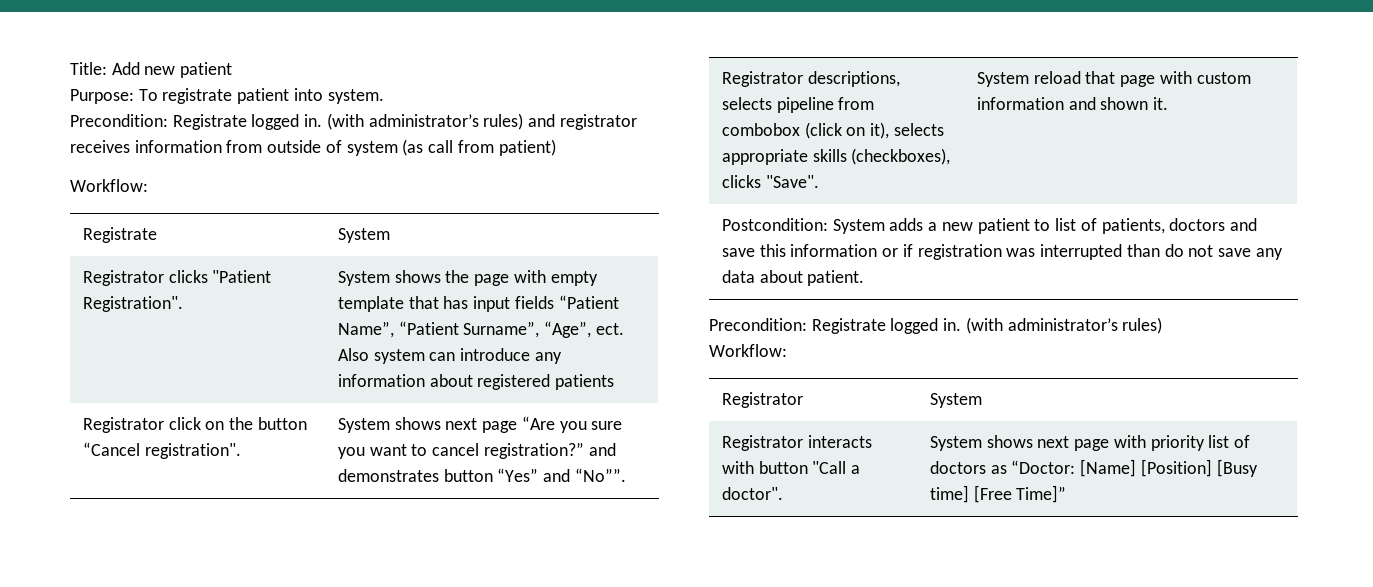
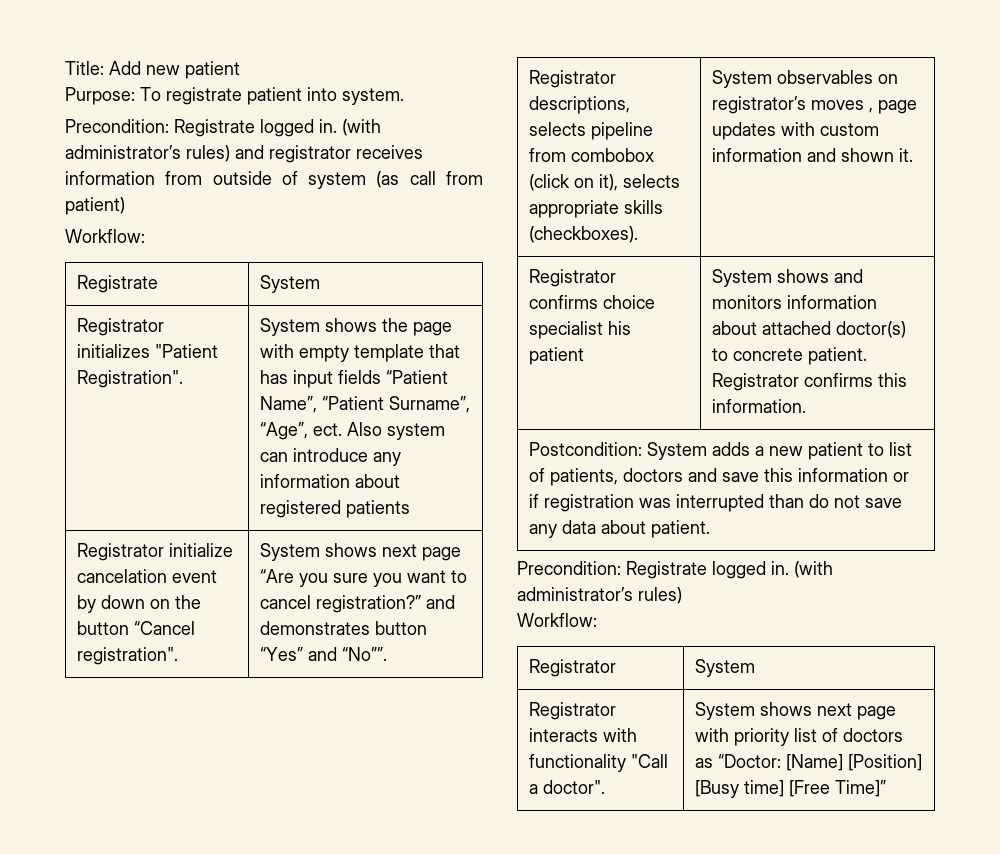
[168,270,208,283] clicks -> [76,344,150,358] initializes
[168,417,201,430] click -> [168,543,233,557] [76,569,217,583] [76,595,145,613] initialize cancelation event by down
[851,148,951,165] [722,175,819,188] [977,71,1156,87] (checkboxes), clicks "Save". | System reload that page -> [528,226,638,243] [711,70,898,88] [711,96,917,114] [711,122,776,140] (checkboxes). | System observables on registrator’s moves , page updates
(1169, 103) none -> [528,269,616,287] [528,295,655,309] [528,321,631,339] [528,347,584,365] [711,269,863,287] [711,295,877,309] [711,321,906,338] [711,347,867,365] [711,373,907,391] [711,399,806,413] // Registrator confirms choice specialist his patient | System shows and monitors information about attached doctor(s) to concrete patient. Registrator confirms this information.
[758,461,808,474] button -> [528,754,626,772] functionality

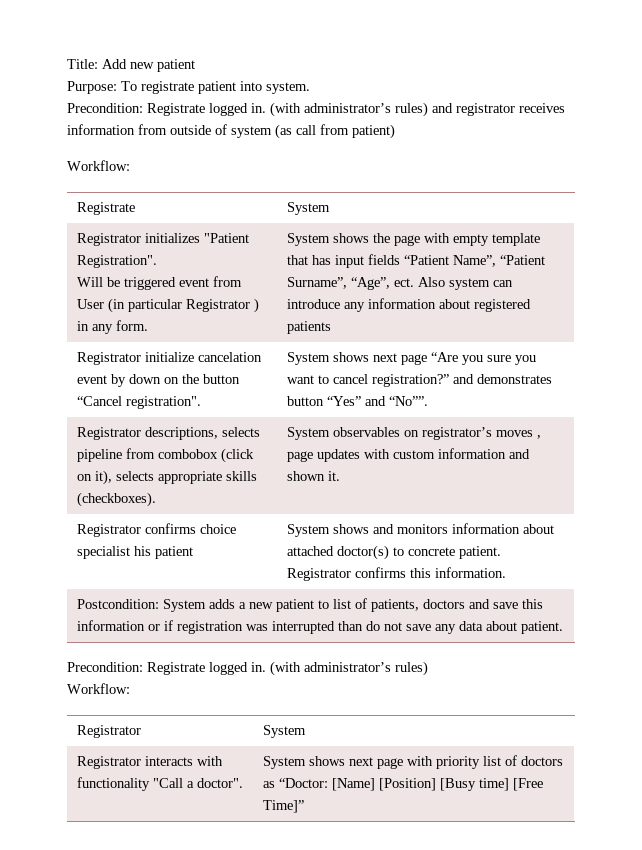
(183, 379) none -> [77,276,243,290] [77,298,260,313] [77,320,149,334] // Will be triggered event from User (in particular Registrator ) in any form.

